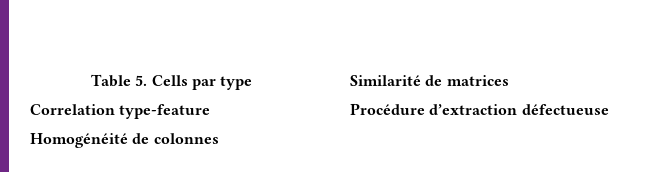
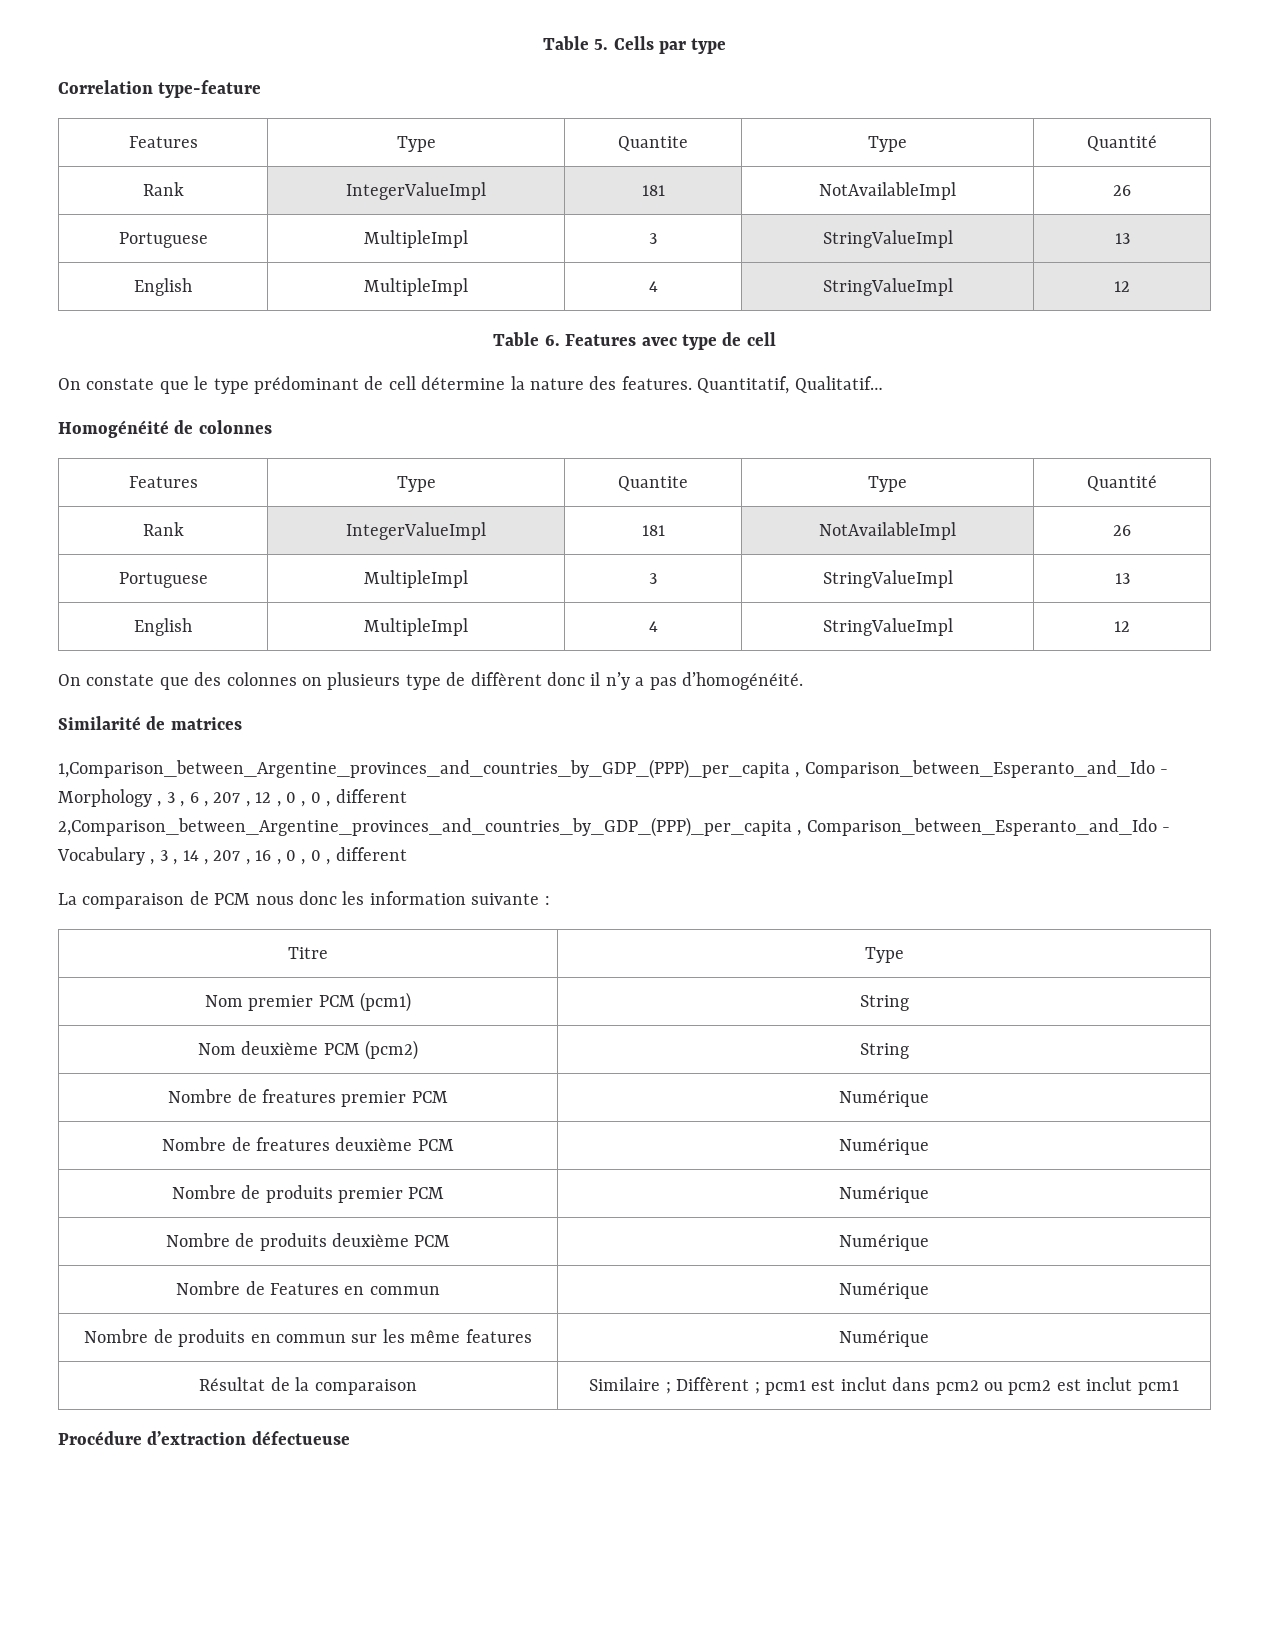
[30,133,219,148] [350,75,509,86] // Homogénéité de colonnes // Similarité de matrices -> [128,136,198,148] [396,136,436,152] [618,136,689,151] [868,136,908,152] [1087,135,1157,151] [142,182,184,196] [346,182,486,200] [641,185,665,196] [819,182,957,200] [1113,185,1131,196] [118,232,208,248] [364,230,468,248] [649,233,658,244] [822,230,953,248] [1114,233,1130,244] [134,278,192,296] [364,278,468,296] [648,281,658,292] [822,278,953,296] [1114,281,1130,292] [493,332,776,350] [58,376,883,394] [58,420,272,438] [128,476,198,488] [396,476,436,492] [618,476,689,491] [868,476,908,492] [1087,475,1157,491] [142,522,184,536] [346,522,486,540] [641,525,665,536] [819,522,957,540] [1113,525,1131,536] [118,572,208,588] [364,570,468,588] [649,573,658,584] [822,570,953,588] [1114,573,1130,584] [134,618,192,636] [364,618,468,636] [648,621,658,632] [822,618,953,636] [1114,621,1130,632] [58,672,803,690] [58,716,242,730] [58,759,1169,779] [58,789,407,807] [58,817,1171,837] [57,847,407,865] [58,891,550,909] [288,947,328,959] [864,947,904,963] [204,992,412,1012] [859,995,909,1011] [197,1040,419,1060] [859,1043,909,1059] [168,1089,448,1107] [839,1090,930,1107] [162,1137,454,1151] [839,1138,930,1155] [171,1185,445,1203] [839,1186,930,1203] [165,1233,451,1251] [839,1234,930,1251] [176,1281,440,1295] [839,1282,930,1299] [84,1329,532,1347] [839,1330,930,1347] [199,1377,417,1395] [589,1377,1179,1395] // Features | Type | Quantite | Type | Quantité // Rank | IntegerValueImpl | 181 | NotAvailableImpl | 26 // Portuguese | MultipleImpl | 3 | StringValueImpl | 13 // English | MultipleImpl | 4 | StringValueImpl | 12 // Table 6. Features avec type de cell // On constate que le type prédominant de cell détermine la nature des features. Quantitatif, Qualitatif… // Homogénéité de colonnes // Features | Type | Quantite | Type | Quantité // Rank | IntegerValueImpl | 181 | NotAvailableImpl | 26 // Portuguese | MultipleImpl | 3 | StringValueImpl | 13 // English | MultipleImpl | 4 | StringValueImpl | 12 // On constate que des colonnes on plusieurs type de diffèrent donc il n’y a pas d’homogénéité. // Similarité de matrices // 1,Comparison_between_Argentine_provinces_and_countries_by_GDP_(PPP)_per_capita , Comparison_between_Esperanto_and_Ido - Morphology , 3 , 6 , 207 , 12 , 0 , 0 , different // 2,Comparison_between_Argentine_provinces_and_countries_by_GDP_(PPP)_per_capita , Comparison_between_Esperanto_and_Ido - Vocabulary , 3 , 14 , 207 , 16 , 0 , 0 , different // La comparaison de PCM nous donc les information suivante : // Titre | Type // Nom premier PCM (pcm1) | String // Nom deuxième PCM (pcm2) | String // Nombre de freatures premier PCM | Numérique // Nombre de freatures deuxième PCM | Numérique // Nombre de produits premier PCM | Numérique // Nombre de produits deuxième PCM | Numérique // Nombre de Features en commun | Numérique // Nombre de produits en commun sur les même features | Numérique // Résultat de la comparaison | Similaire ; Diffèrent ; pcm1 est inclut dans pcm2 ou pcm2 est inclut pcm1

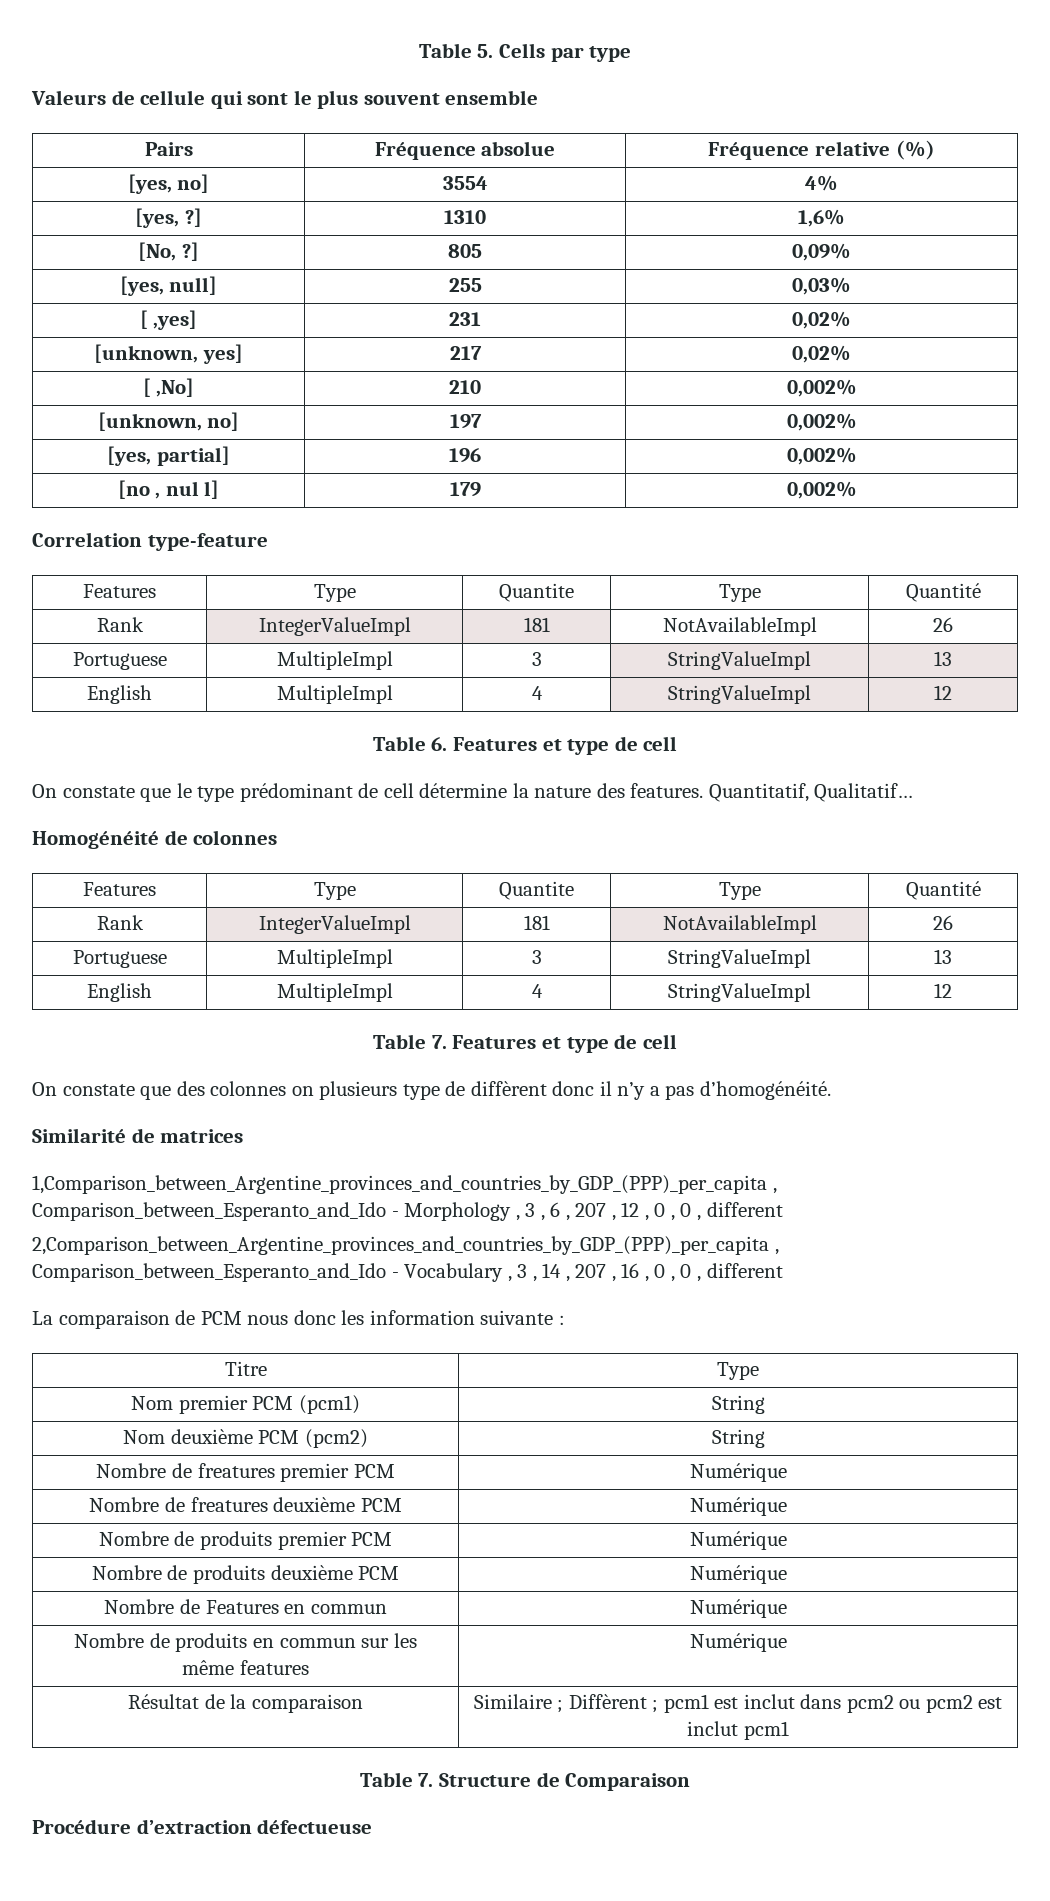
(727, 46) none -> [31,90,539,109] [144,142,193,156] [374,141,556,160] [708,140,935,160] [127,174,210,194] [442,176,488,190] [805,175,838,191] [135,208,202,228] [444,210,486,224] [798,209,845,227] [138,242,199,261] [448,244,482,258] [792,243,851,261] [119,276,218,296] [448,278,482,292] [792,277,851,295] [139,310,198,330] [449,312,481,326] [792,311,851,329] [94,344,243,364] [449,346,482,360] [792,345,851,363] [142,378,195,397] [449,380,481,394] [786,379,857,397] [97,412,240,431] [449,414,482,429] [786,413,857,431] [107,446,230,466] [449,448,481,463] [786,447,857,465] [117,480,220,499] [449,482,481,497] [786,481,857,499] // Valeurs de cellule qui sont le plus souvent ensemble // Pairs | Fréquence absolue | Fréquence relative (%) // [yes, no] | 3554 | 4% // [yes, ?] | 1310 | 1,6% // [No, ?] | 805 | 0,09% // [yes, null] | 255 | 0,03% // [ ,yes] | 231 | 0,02% // [unknown, yes] | 217 | 0,02% // [ ,No] | 210 | 0,002% // [unknown, no] | 197 | 0,002% // [yes, partial] | 196 | 0,002% // [no , nul l] | 179 | 0,002%
[641,337,677,346] avec -> [542,739,562,751] et
(1130, 626) none -> [373,1034,677,1053] // Table 7. Features et type de cell
(1179, 1387) none -> [359,1772,691,1791] // Table 7. Structure de Comparaison

